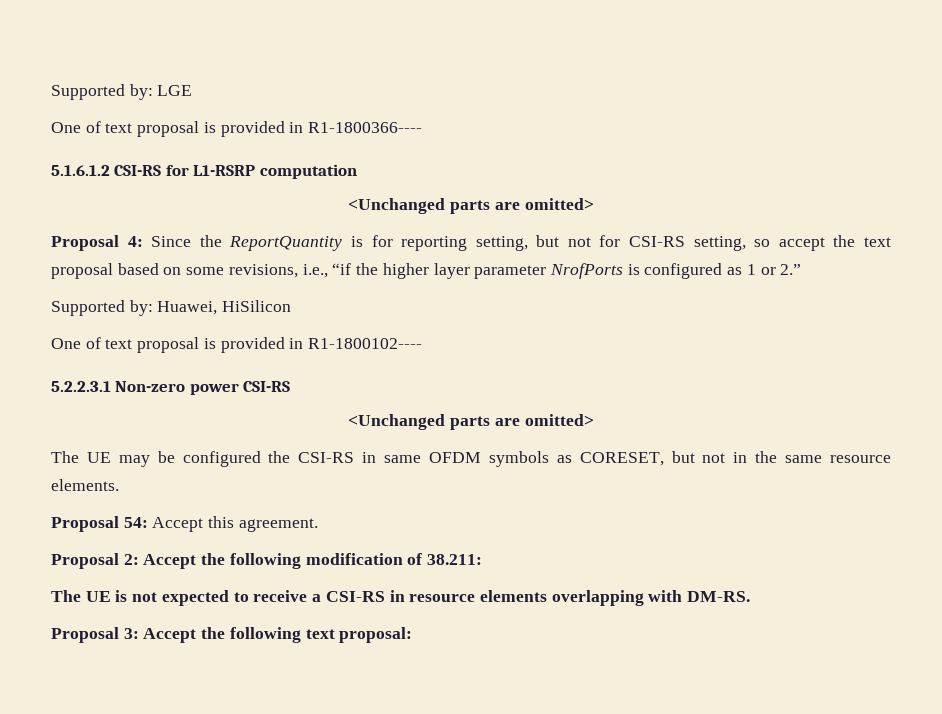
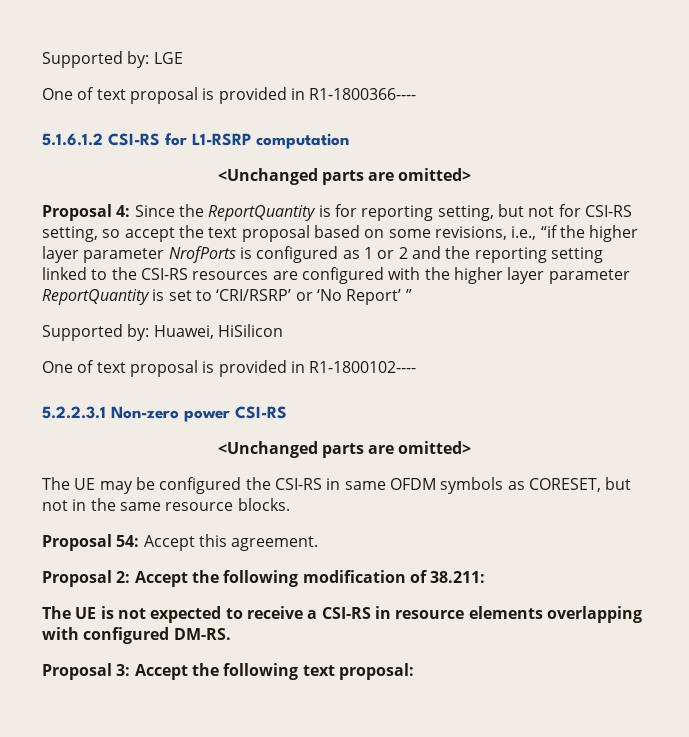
[780,264,802,275] 2.” -> [398,246,603,263] [42,267,630,284] [42,289,412,305] 2 and the reporting setting linked to the CSI-RS resources are configured with the higher layer parameter ReportQuantity is set to ‘CRI/RSRP’ or ‘No Report’ ”
[51,479,119,491] elements. -> [237,498,290,511] blocks.
(683, 596) none -> [83,627,170,644] configured

